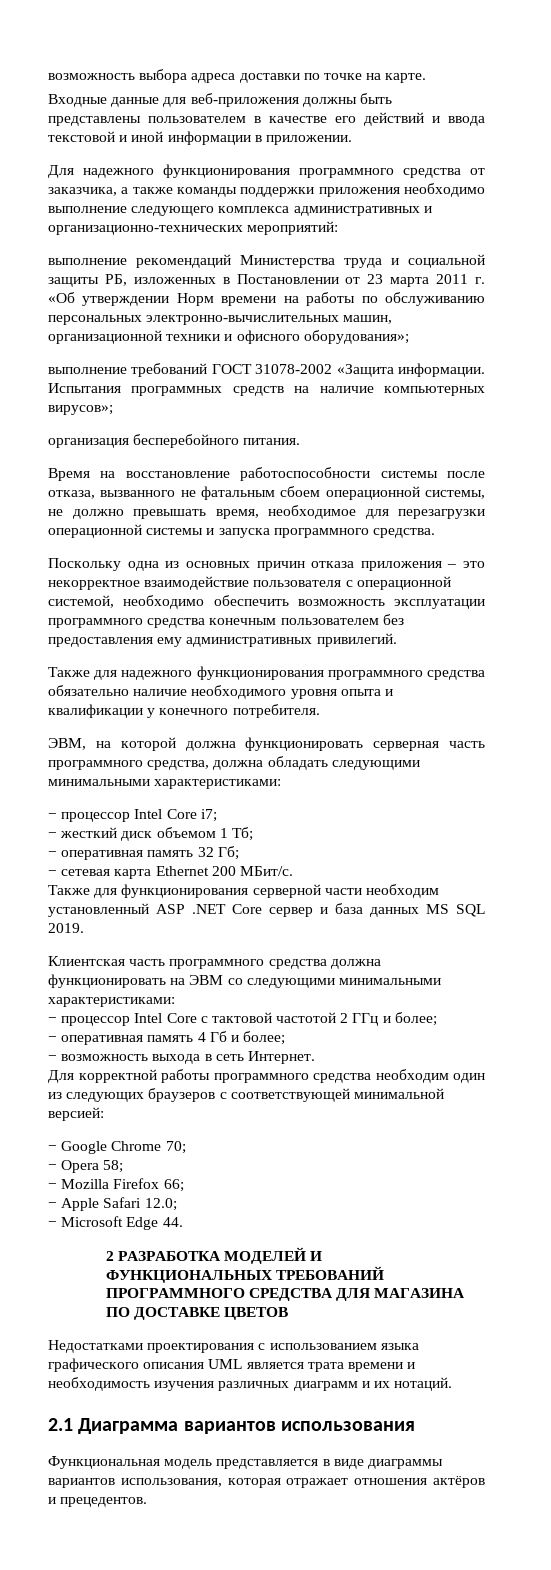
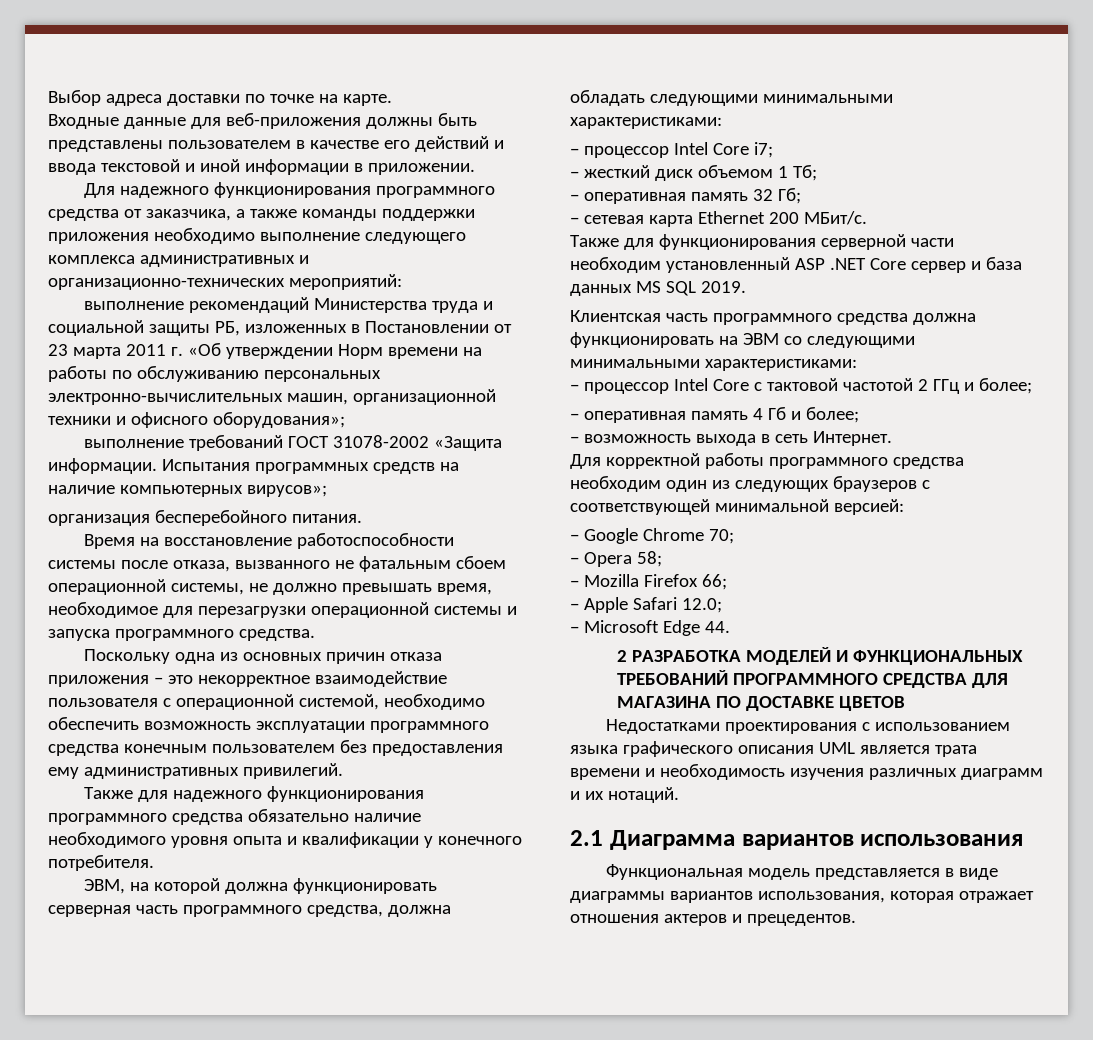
[48,69,188,83] возможность выбора -> [48,90,101,106] Выбор
[433,1476,486,1488] актёров -> [663,914,727,926] актеров

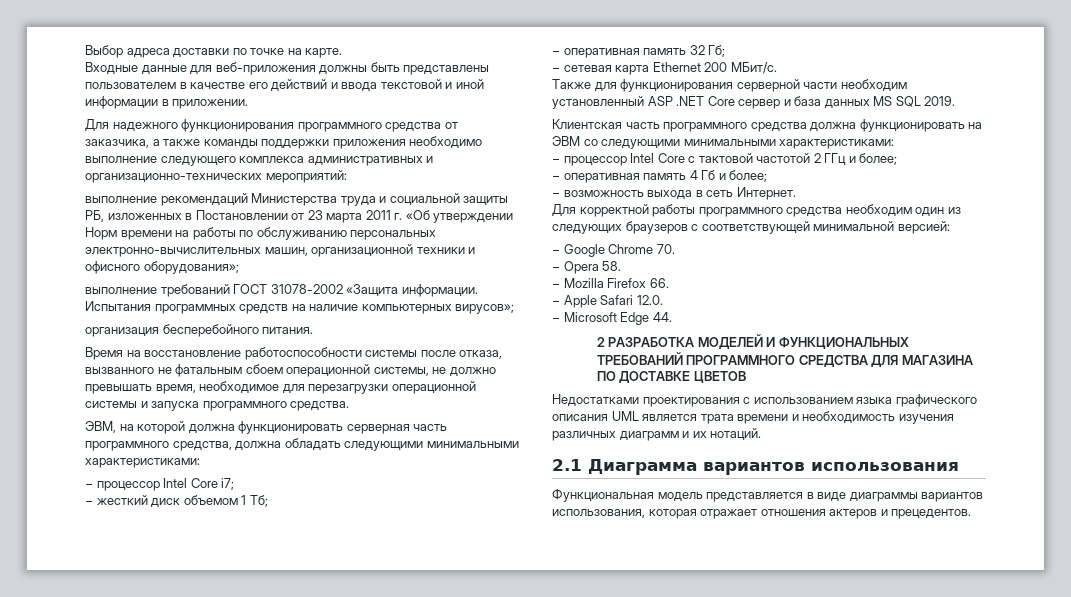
[83,649,442,664] [48,671,447,687] [48,694,485,710] [48,717,489,733] [48,740,503,756] [48,763,343,779] [83,786,424,802] [48,809,421,825] [48,832,522,848] [48,855,154,871] // Поскольку одна из основных причин отказа приложения – это некорректное взаимодействие пользователя с операционной системой, необходимо обеспечить возможность эксплуатации программного средства конечным пользователем без предоставления ему административных привилегий. // Также для надежного функционирования программного средства обязательно наличие необходимого уровня опыта и квалификации у конечного потребителя. -> (350, 406) none
[708,529,734,544] 70; -> [656,244,675,254] 70.
[636,551,662,567] 58; -> [602,261,622,271] 58.
[701,574,727,590] 66; -> [649,278,669,288] 66.
[681,598,722,613] 12.0; -> [636,295,663,305] 12.0.

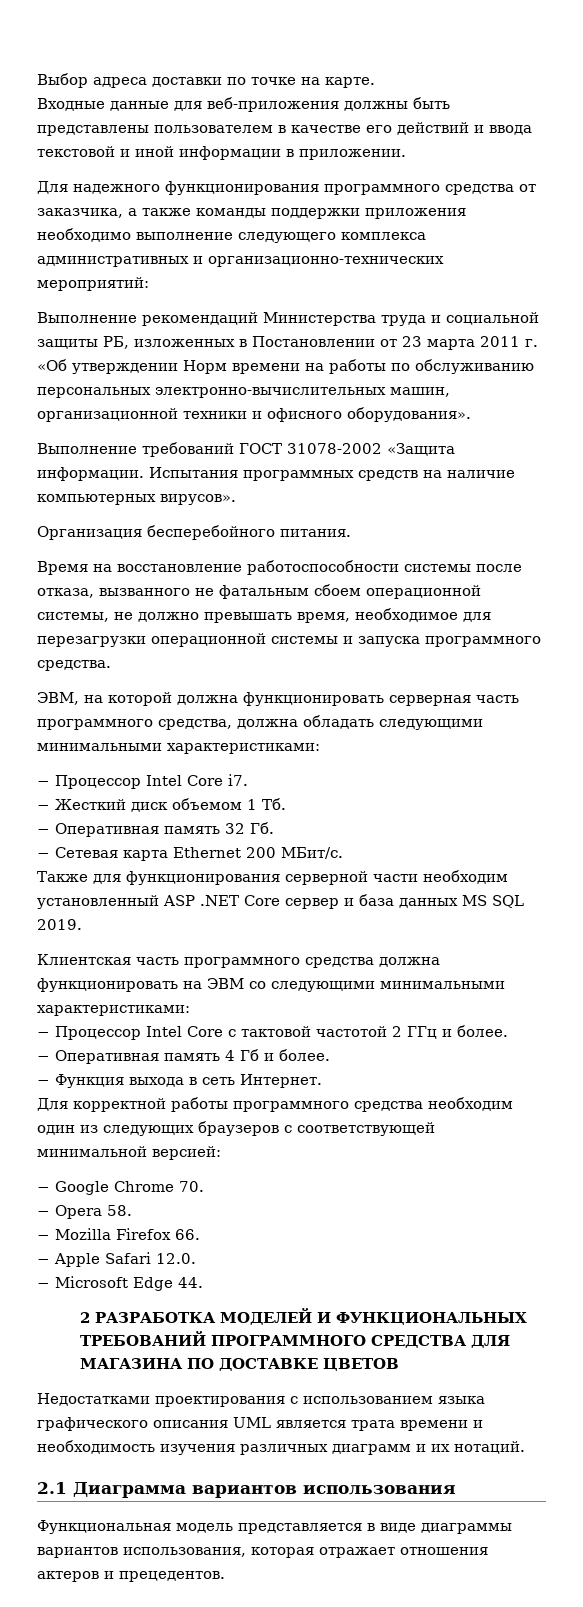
[85,196,157,203] выполнение -> [37,312,137,323] Выполнение
[143,261,239,274] [85,287,157,294] оборудования»; // выполнение -> [347,407,471,422] [37,443,137,454] оборудования». // Выполнение
[455,304,515,314] [85,327,159,337] вирусов»; // организация -> [160,494,236,505] [37,526,142,540] вирусов». // Организация
[96,478,235,491] [85,495,148,505] процессор Intel Core i7; // − жесткий -> [55,774,248,789] [37,799,126,810] Процессор Intel Core i7. // − Жесткий
[249,495,268,507] [552,48,640,58] Tб; // − оперативная -> [262,798,286,810] [37,823,159,837] Tб. // − Оперативная
[708,45,726,57] [552,65,612,72] Гб; // − сетевая -> [250,822,274,834] [37,847,118,858] Гб. // − Сетевая
[563,156,627,166] процессор -> [55,1026,141,1040] Процессор
[859,153,898,165] [552,173,640,183] более; // − оперативная -> [457,1025,508,1037] [37,1050,159,1064] более. // − Оперативная
[729,170,768,182] [552,190,644,197] более; // − возможность -> [279,1049,330,1061] [37,1074,124,1088] более. // − Функция

